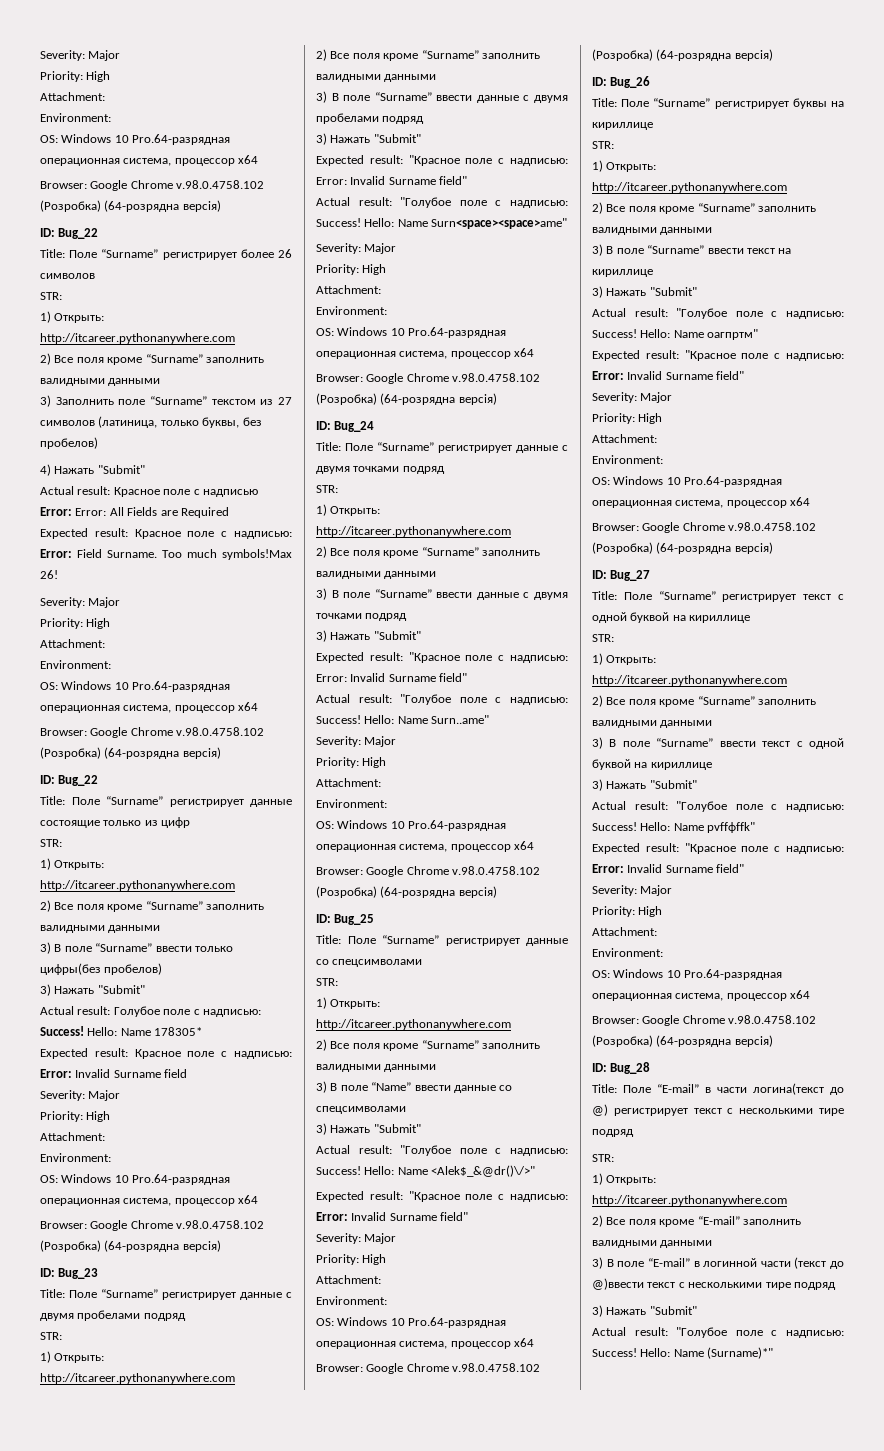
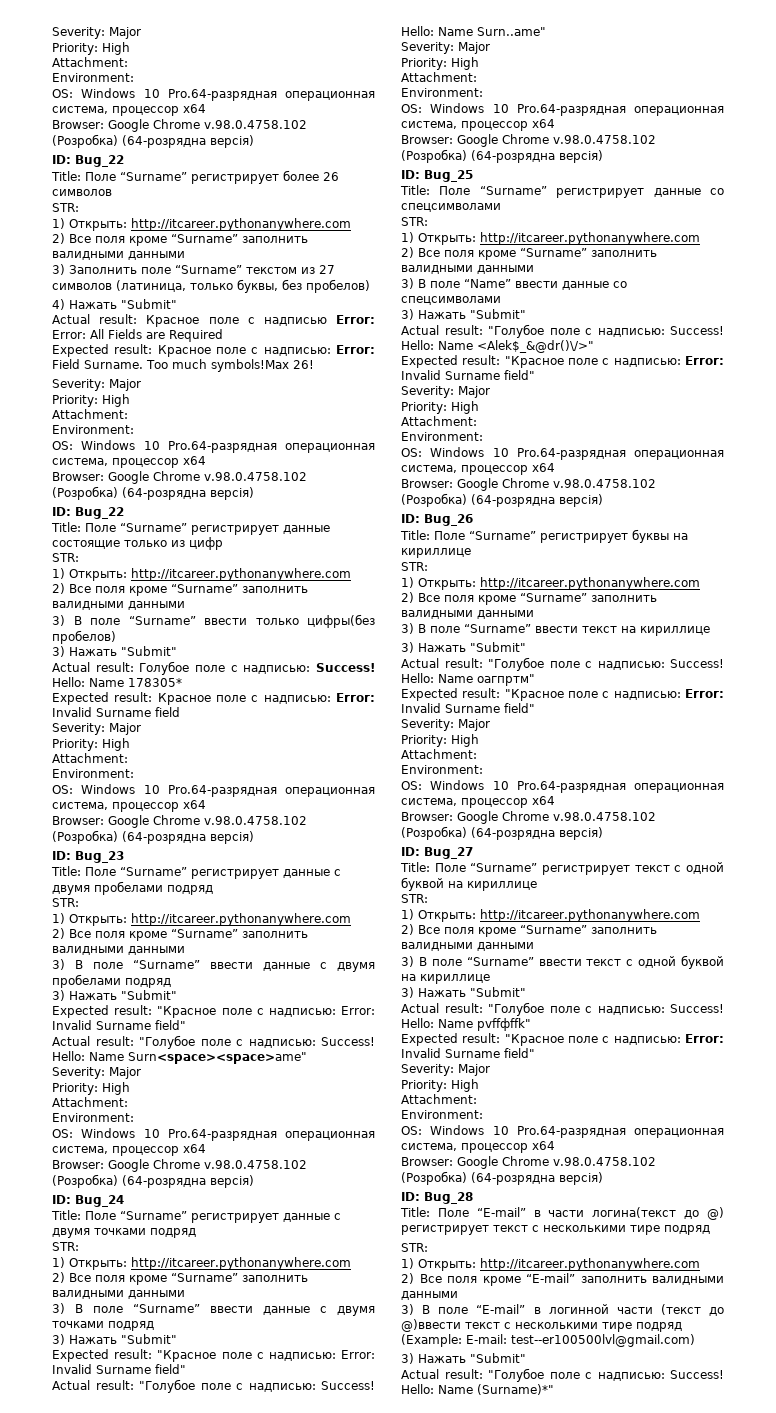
(836, 1286) none -> [401,1334,695,1347] (Example: E-mail: test--er100500lvl@gmail.com)

